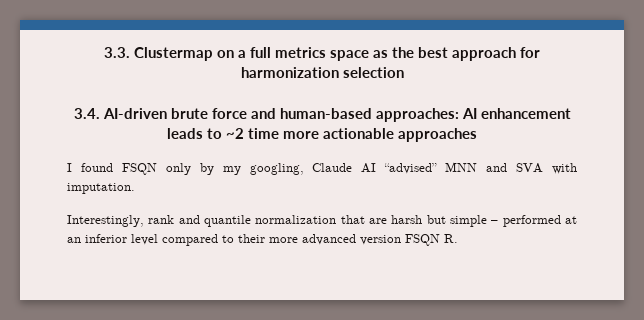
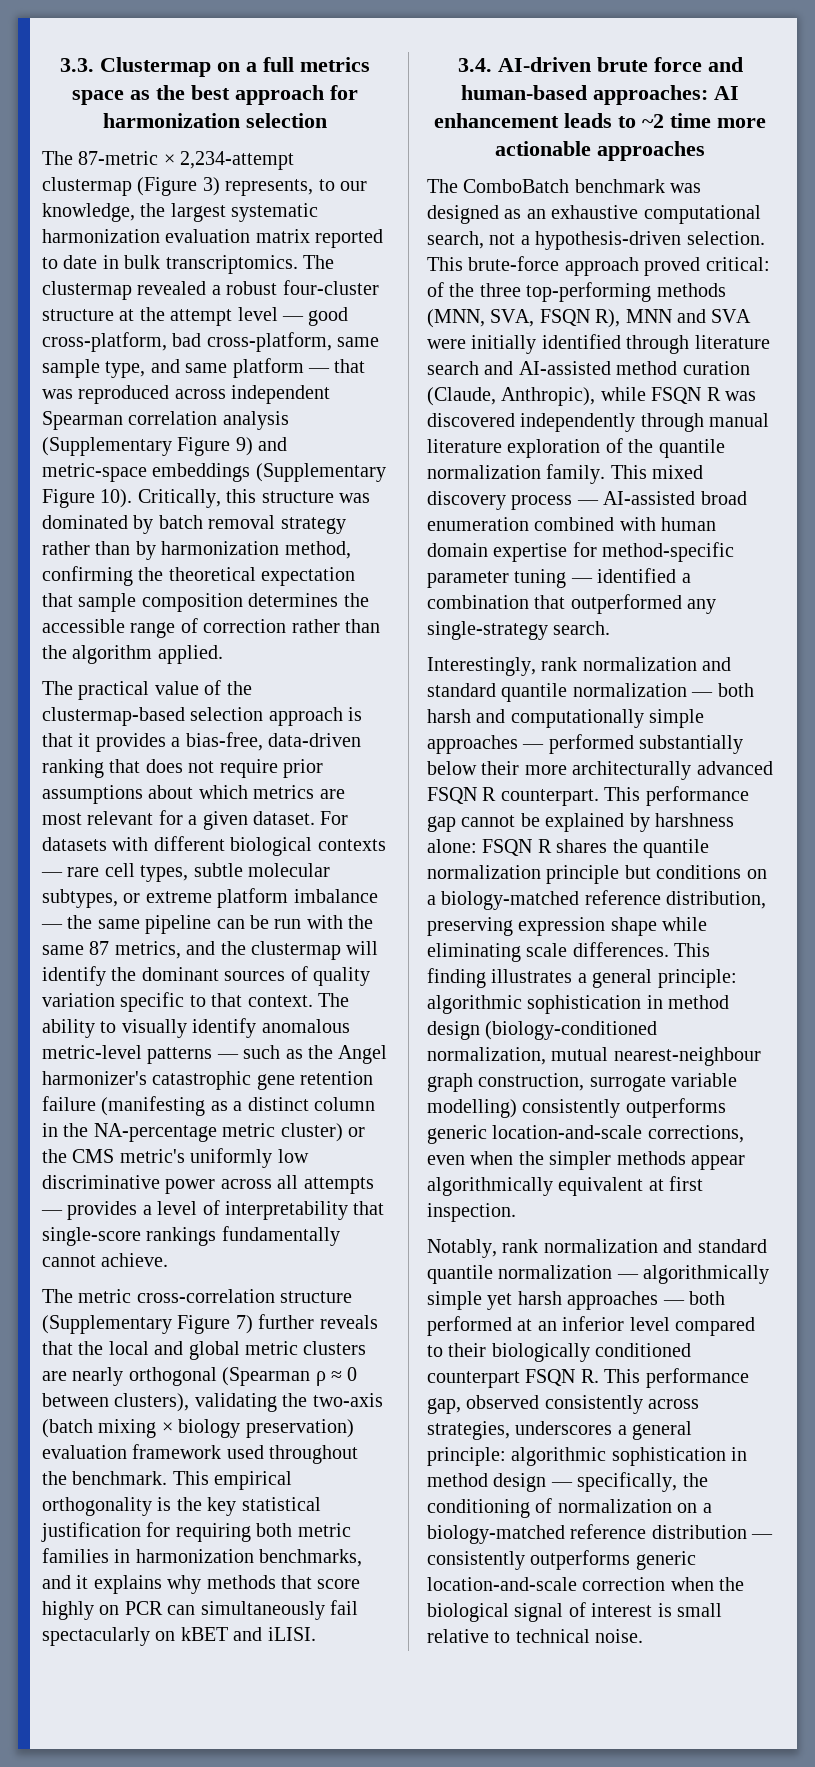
(404, 72) none -> [42,151,295,170] [42,177,367,196] [42,203,319,222] [42,229,384,248] [42,255,334,274] [42,280,379,300] [42,307,349,326] [42,332,380,352] [42,358,366,378] [42,385,331,404] [42,411,289,430] [42,437,288,456] [42,463,386,482] [42,489,370,508] [42,515,346,534] [42,541,351,560] [42,566,356,586] [42,593,369,612] [42,618,380,638] [42,645,223,664] [42,680,252,700] [42,707,363,726] [42,732,361,752] [42,759,323,778] [42,785,345,804] [42,810,349,830] [42,836,386,856] [41,863,330,882] [42,888,378,908] [41,915,374,934] [42,941,379,960] [42,966,370,986] [42,992,349,1012] [42,1018,350,1038] [42,1045,388,1064] [42,1071,374,1090] [42,1096,375,1116] [42,1123,365,1142] [42,1148,309,1168] [42,1175,374,1194] [41,1200,385,1220] [42,1226,340,1246] [42,1253,169,1267] [42,1289,353,1303] [42,1314,378,1334] [42,1341,367,1360] [42,1367,358,1386] [42,1393,383,1412] [42,1419,354,1438] [42,1444,359,1464] [42,1471,293,1490] [42,1497,321,1516] [41,1522,351,1542] [42,1548,363,1567] [42,1575,361,1594] [42,1600,358,1620] [42,1627,316,1646] // The 87-metric × 2,234-attempt clustermap (Figure 3) represents, to our knowledge, the largest systematic harmonization evaluation matrix reported to date in bulk transcriptomics. The clustermap revealed a robust four-cluster structure at the attempt level — good cross-platform, bad cross-platform, same sample type, and same platform — that was reproduced across independent Spearman correlation analysis (Supplementary Figure 9) and metric-space embeddings (Supplementary Figure 10). Critically, this structure was dominated by batch removal strategy rather than by harmonization method, confirming the theoretical expectation that sample composition determines the accessible range of correction rather than the algorithm applied. // The practical value of the clustermap-based selection approach is that it provides a bias-free, data-driven ranking that does not require prior assumptions about which metrics are most relevant for a given dataset. For datasets with different biological contexts — rare cell types, subtle molecular subtypes, or extreme platform imbalance — the same pipeline can be run with the same 87 metrics, and the clustermap will identify the dominant sources of quality variation specific to that context. The ability to visually identify anomalous metric-level patterns — such as the Angel harmonizer's catastrophic gene retention failure (manifesting as a distinct column in the NA-percentage metric cluster) or the CMS metric's uniformly low discriminative power across all attempts — provides a level of interpretability that single-score rankings fundamentally cannot achieve. // The metric cross-correlation structure (Supplementary Figure 7) further reveals that the local and global metric clusters are nearly orthogonal (Spearman ρ ≈ 0 between clusters), validating the two-axis (batch mixing × biology preservation) evaluation framework used throughout the benchmark. This empirical orthogonality is the key statistical justification for requiring both metric families in harmonization benchmarks, and it explains why methods that score highly on PCR can simultaneously fail spectacularly on kBET and iLISI.
[67,162,577,175] [67,183,135,194] [67,215,499,227] I found FSQN only by my googling, Claude AI “advised” MNN and SVA with imputation. // Interestingly, rank and quantile normalization that are harsh but simple – -> [427,179,702,193] [427,205,761,224] [427,231,765,250] [427,256,770,276] [427,282,726,302] [427,309,752,328] [427,334,770,354] [427,361,750,375] [427,387,756,406] [427,413,770,432] [427,438,725,458] [427,464,704,484] [427,491,747,510] [427,517,717,531] [427,542,735,562] [427,568,691,588] [427,594,717,614] [427,621,611,640] [427,657,732,676] [427,683,754,702] [427,709,705,728] [427,734,744,754] [427,761,773,780] [427,786,749,806] [427,813,734,832] [427,839,709,858] [427,865,767,884] [427,890,767,910] [427,917,708,936] [427,942,711,962] [427,968,737,988] [427,995,730,1014] [427,1021,658,1040] [427,1047,761,1066] [427,1073,738,1092] [427,1098,726,1118] [427,1125,744,1144] [427,1151,745,1170] [427,1176,704,1196] [427,1203,516,1222] [427,1239,767,1258] [427,1265,770,1284] [427,1291,725,1310] The ComboBatch benchmark was designed as an exhaustive computational search, not a hypothesis-driven selection. This brute-force approach proved critical: of the three top-performing methods (MNN, SVA, FSQN R), MNN and SVA were initially identified through literature search and AI-assisted method curation (Claude, Anthropic), while FSQN R was discovered independently through manual literature exploration of the quantile normalization family. This mixed discovery process — AI-assisted broad enumeration combined with human domain expertise for method-specific parameter tuning — identified a combination that outperformed any single-strategy search. // Interestingly, rank normalization and standard quantile normalization — both harsh and computationally simple approaches — performed substantially below their more architecturally advanced FSQN R counterpart. This performance gap cannot be explained by harshness alone: FSQN R shares the quantile normalization principle but conditions on a biology-matched reference distribution, preserving expression shape while eliminating scale differences. This finding illustrates a general principle: algorithmic sophistication in method design (biology-conditioned normalization, mutual nearest-neighbour graph construction, surrogate variable modelling) consistently outperforms generic location-and-scale corrections, even when the simpler methods appear algorithmically equivalent at first inspection. // Notably, rank normalization and standard quantile normalization — algorithmically simple yet harsh approaches — both
[269,234,458,246] more advanced version FSQN R. -> [491,1343,692,1362] [427,1368,749,1388] [427,1395,700,1414] [427,1421,693,1440] [427,1447,748,1466] [427,1472,708,1492] [427,1498,712,1518] [427,1524,774,1544] [427,1550,696,1570] [427,1577,745,1591] [427,1602,722,1622] [427,1629,644,1643] biologically conditioned counterpart FSQN R. This performance gap, observed consistently across strategies, underscores a general principle: algorithmic sophistication in method design — specifically, the conditioning of normalization on a biology-matched reference distribution — consistently outperforms generic location-and-scale correction when the biological signal of interest is small relative to technical noise.

